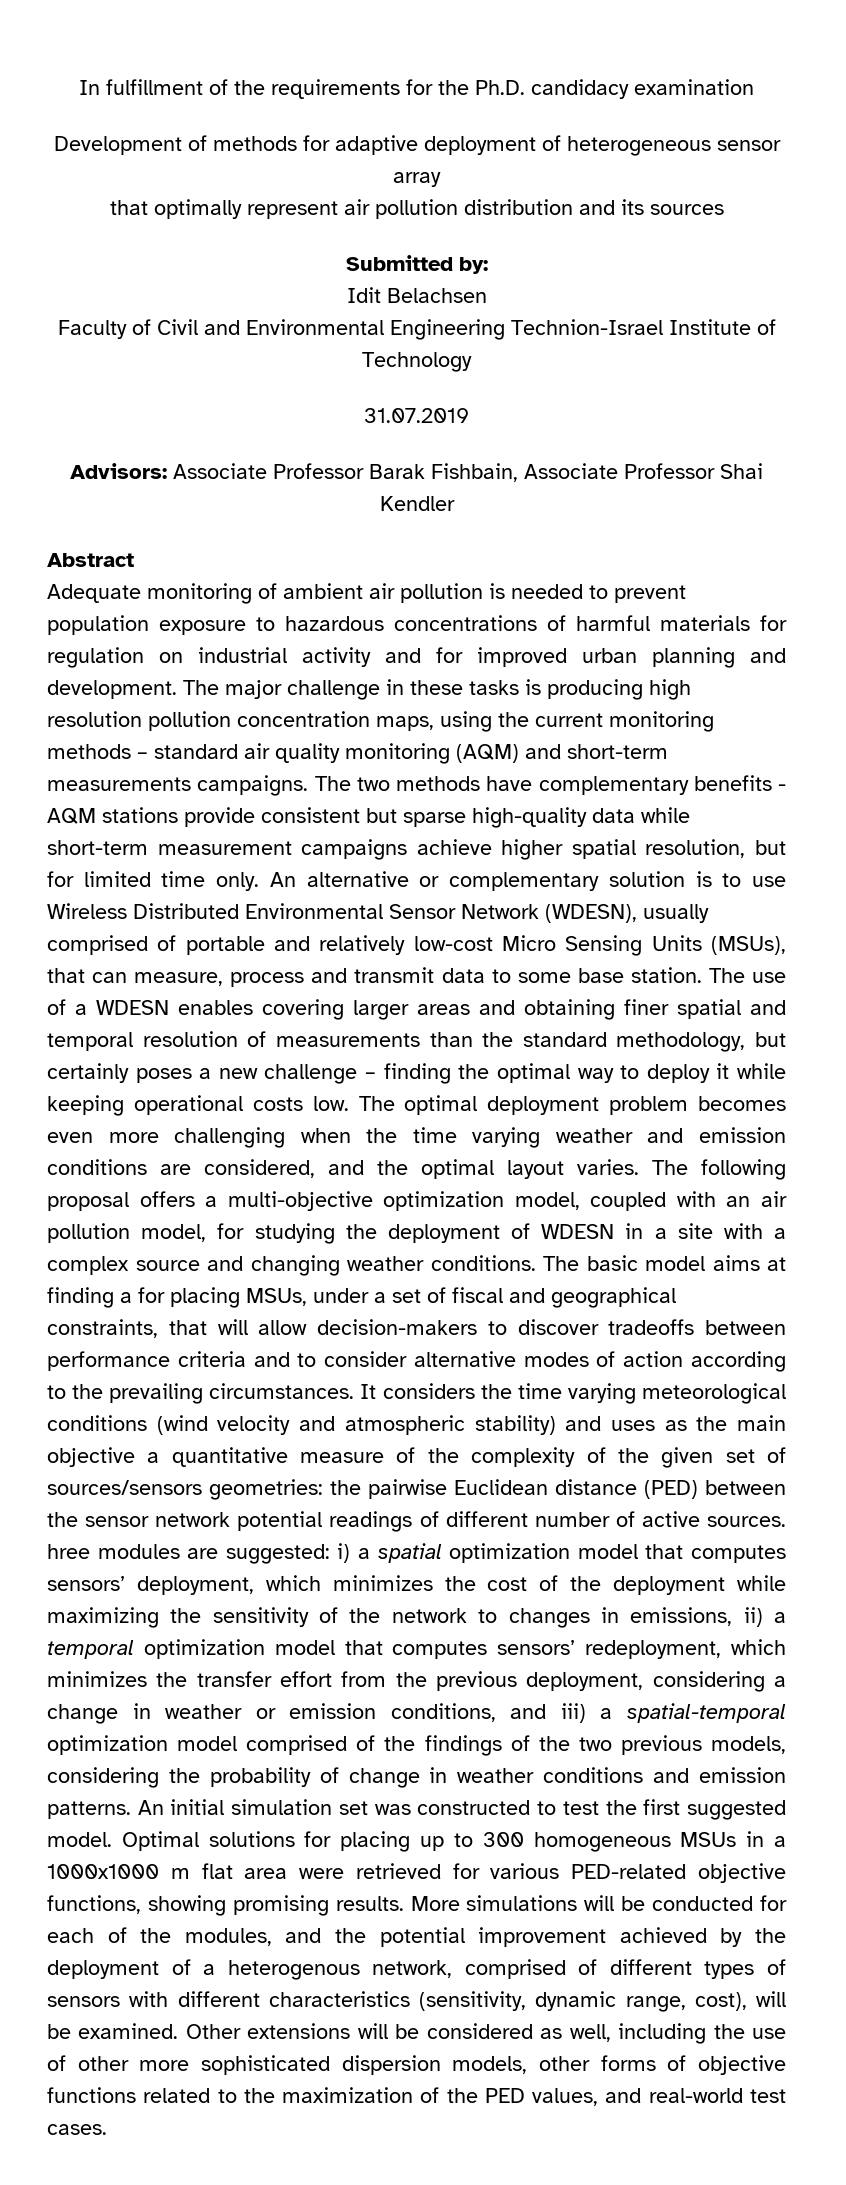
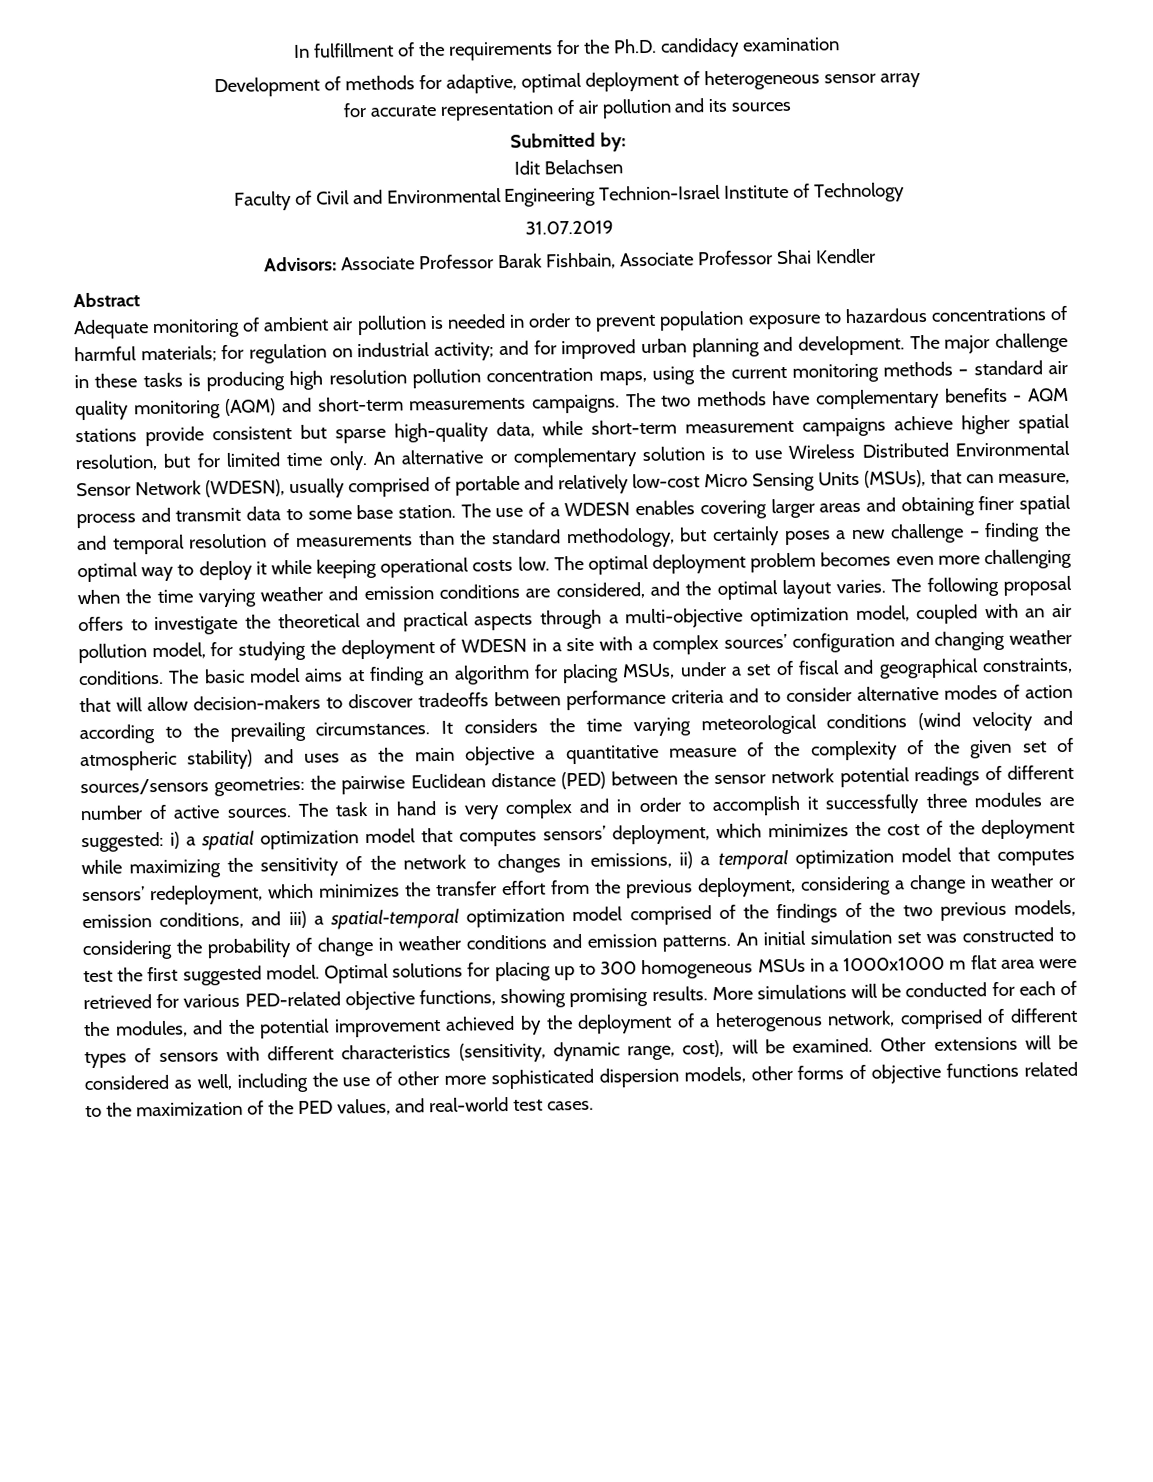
[334,135,418,155] adaptive -> [446,72,582,94] adaptive, optimal
[109,199,573,219] that optimally represent air pollution distribution -> [342,98,672,121] for accurate representation of air pollution
(583, 591) none -> [508,313,572,328] in order
[660,615,750,631] materials -> [140,345,217,363] materials;
[302,647,371,667] activity -> [434,342,495,361] activity;
[592,808,635,823] data -> [495,421,535,439] data,
(195, 1199) none -> [130,609,602,636] to investigate the theoretical and practical aspects through
[135,1260,200,1271] source -> [724,632,895,653] sources’ configuration
[120,1292,132,1303] a -> [428,664,530,685] an algorithm
[47,1544,90,1559] hree -> [297,793,967,820] The task in hand is very complex and in order to accomplish it successfully three

